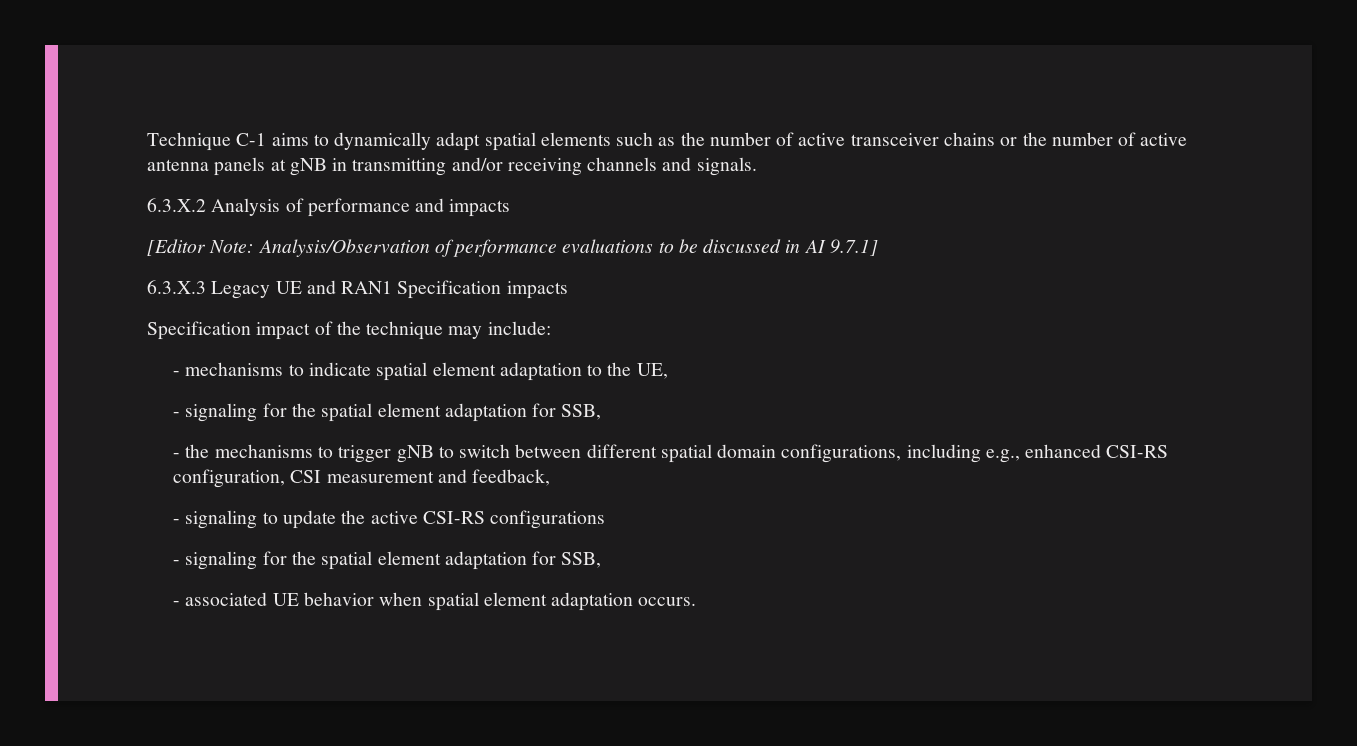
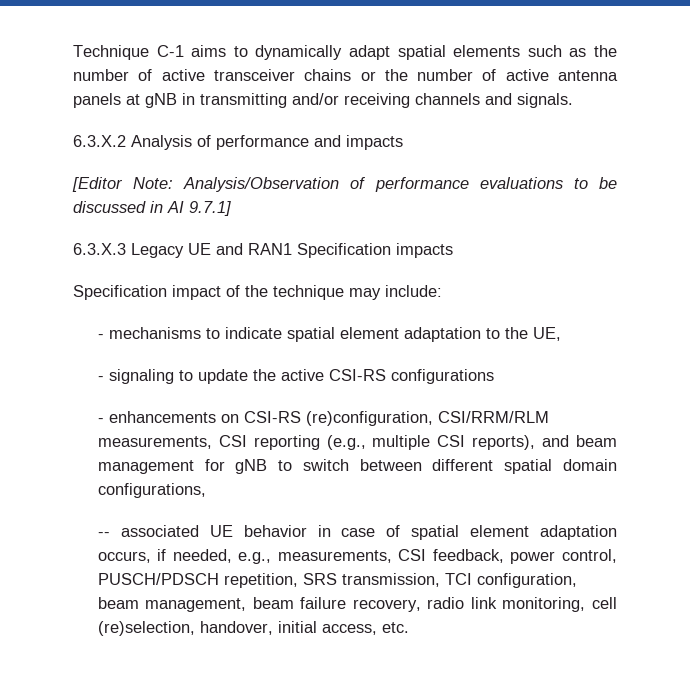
[262,403,602,422] [173,444,392,463] for the spatial element adaptation for SSB, // - the mechanisms to trigger -> [178,369,494,384] [97,411,549,426] [97,435,617,450] [97,459,225,474] to update the active CSI-RS configurations // - enhancements on CSI-RS (re)configuration, CSI/RRM/RLM measurements, CSI reporting (e.g., multiple CSI reports), and beam management for
[906,444,1169,463] [173,469,551,488] [173,510,606,529] [173,551,602,570] [173,592,697,611] including e.g., enhanced CSI-RS configuration, CSI measurement and feedback, // - signaling to update the active CSI-RS configurations // - signaling for the spatial element adaptation for SSB, // - associated UE behavior when spatial element adaptation occurs. -> [97,525,617,540] [97,549,617,564] [97,573,577,588] [97,597,617,612] [97,621,409,636] // -- associated UE behavior in case of spatial element adaptation occurs, if needed, e.g., measurements, CSI feedback, power control, PUSCH/PDSCH repetition, SRS transmission, TCI configuration, beam management, beam failure recovery, radio link monitoring, cell (re)selection, handover, initial access, etc.

